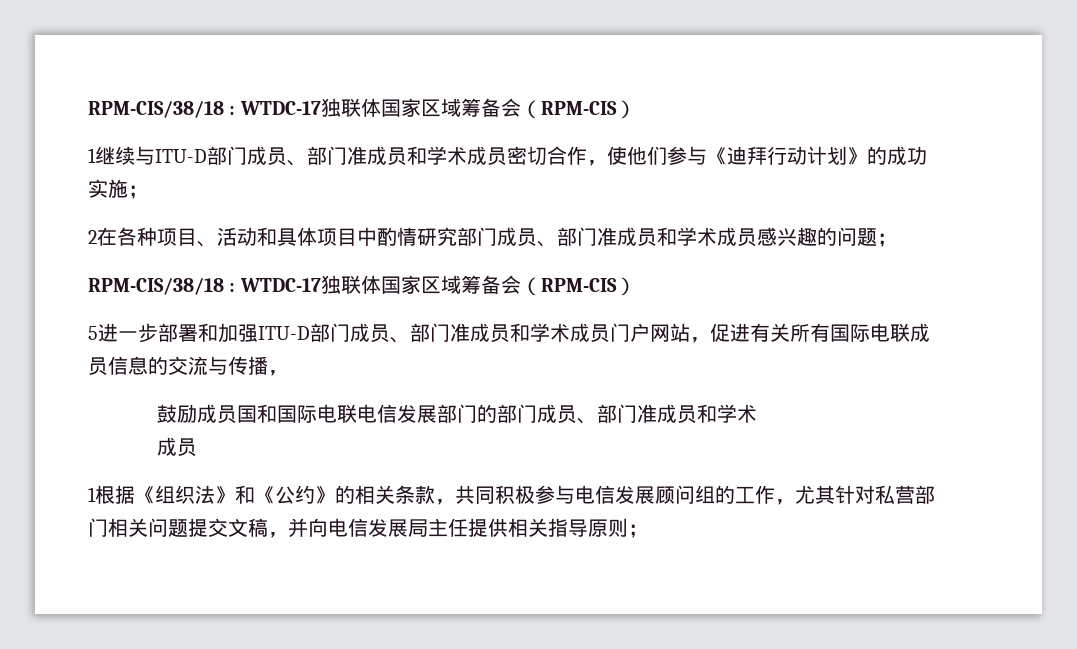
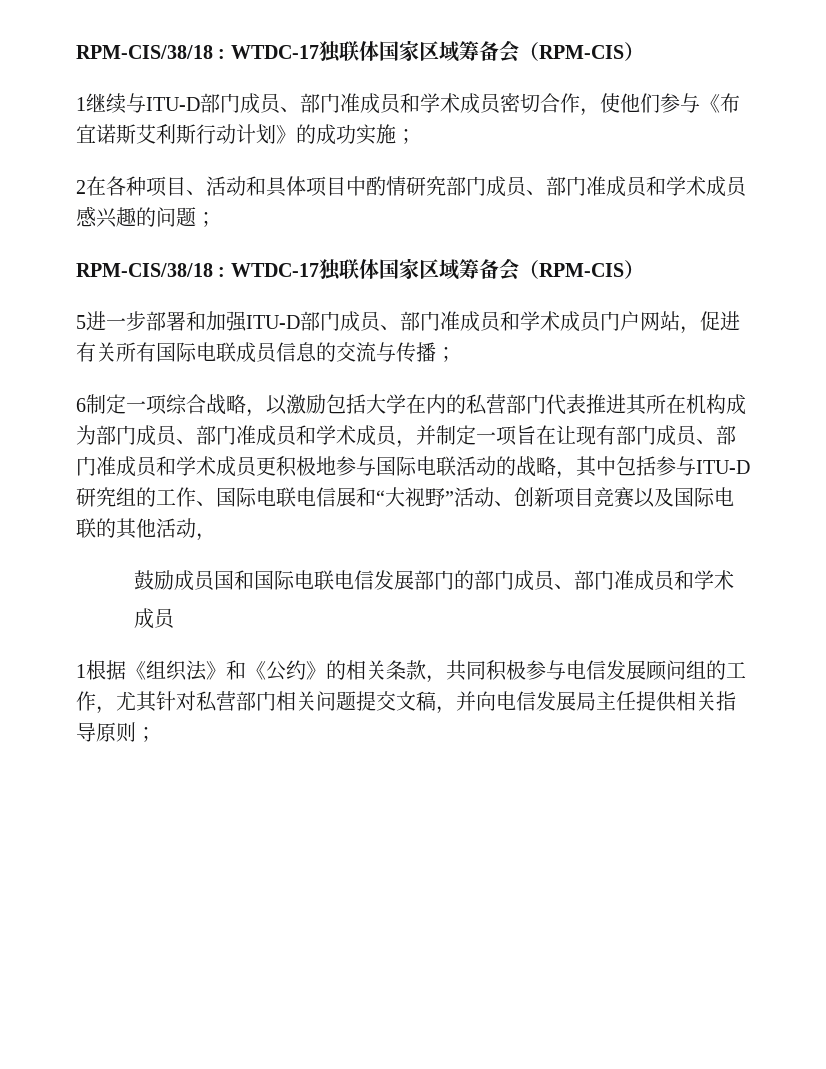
[727,146,767,165] 迪拜 -> [720,93,740,113] [76,124,196,144] 布宜诺斯艾利斯
(268, 365) none -> [436,347,456,362] [76,394,746,417] [76,425,736,448] [76,456,750,479] [76,487,734,508] [76,518,196,539] ； // 6制定一项综合战略，以激励包括大学在内的私营部门代表推进其所在机构成为部门成员、部门准成员和学术成员，并制定一项旨在让现有部门成员、部门准成员和学术成员更积极地参与国际电联活动的战略，其中包括参与ITU-D研究组的工作、国际电联电信展和“大视野”活动、创新项目竞赛以及国际电联的其他活动

